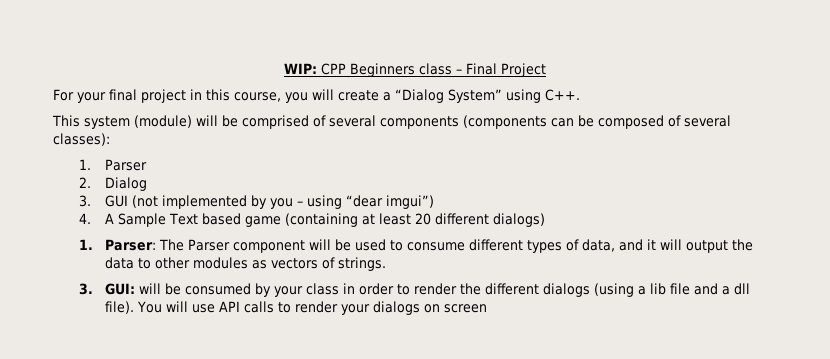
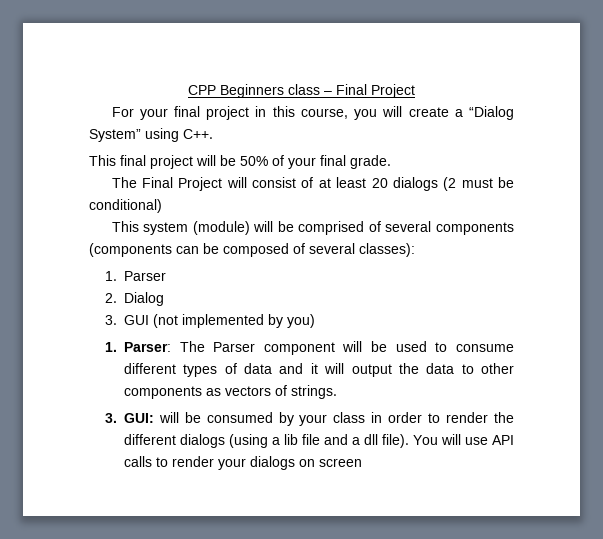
[284,63,318,74] WIP: -> (188, 90) none
(580, 95) none -> [89,155,391,169] [111,177,514,191] [89,199,162,213] // This final project will be 50% of your final grade. // The Final Project will consist of at least 20 dialogs (2 must be conditional)
[270,195,435,209] [79,213,546,227] you – using “dear imgui”) // 4. A Sample Text based game (containing at least 20 different dialogs) -> [286,314,315,328] you)
[582,239,616,252] data, -> [243,363,272,374] data
[193,257,249,269] modules -> [123,386,202,399] components

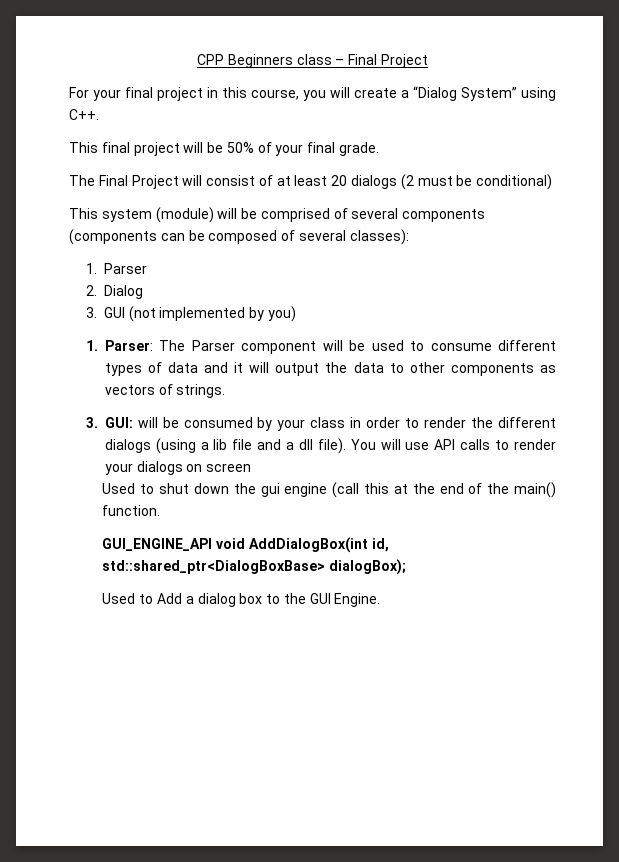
(362, 462) none -> [102,482,556,498] [102,505,161,516] [102,537,389,553] [102,559,407,575] [102,593,381,607] // Used to shut down the gui engine (call this at the end of the main() function. // GUI_ENGINE_API void AddDialogBox(int id, std::shared_ptr<DialogBoxBase> dialogBox); // Used to Add a dialog box to the GUI Engine.

